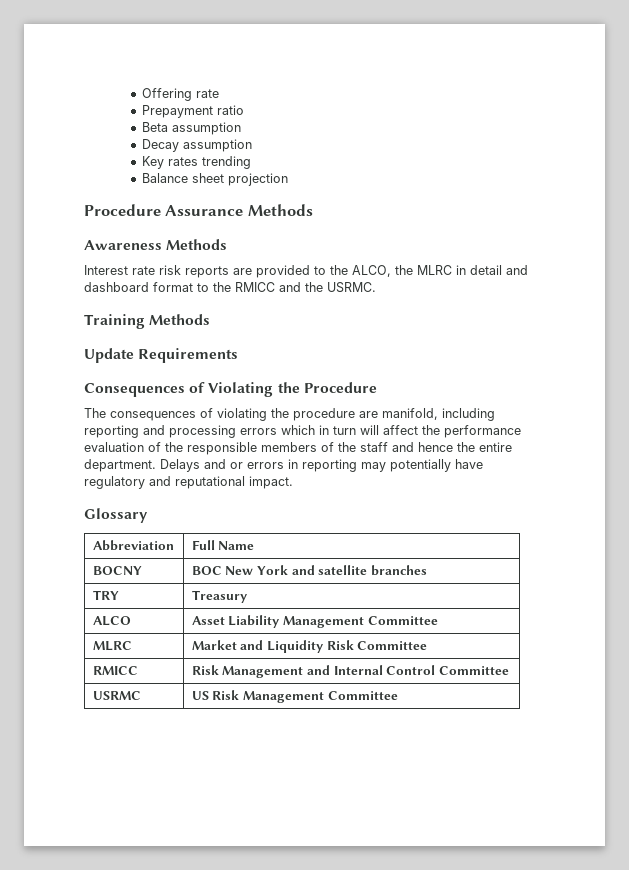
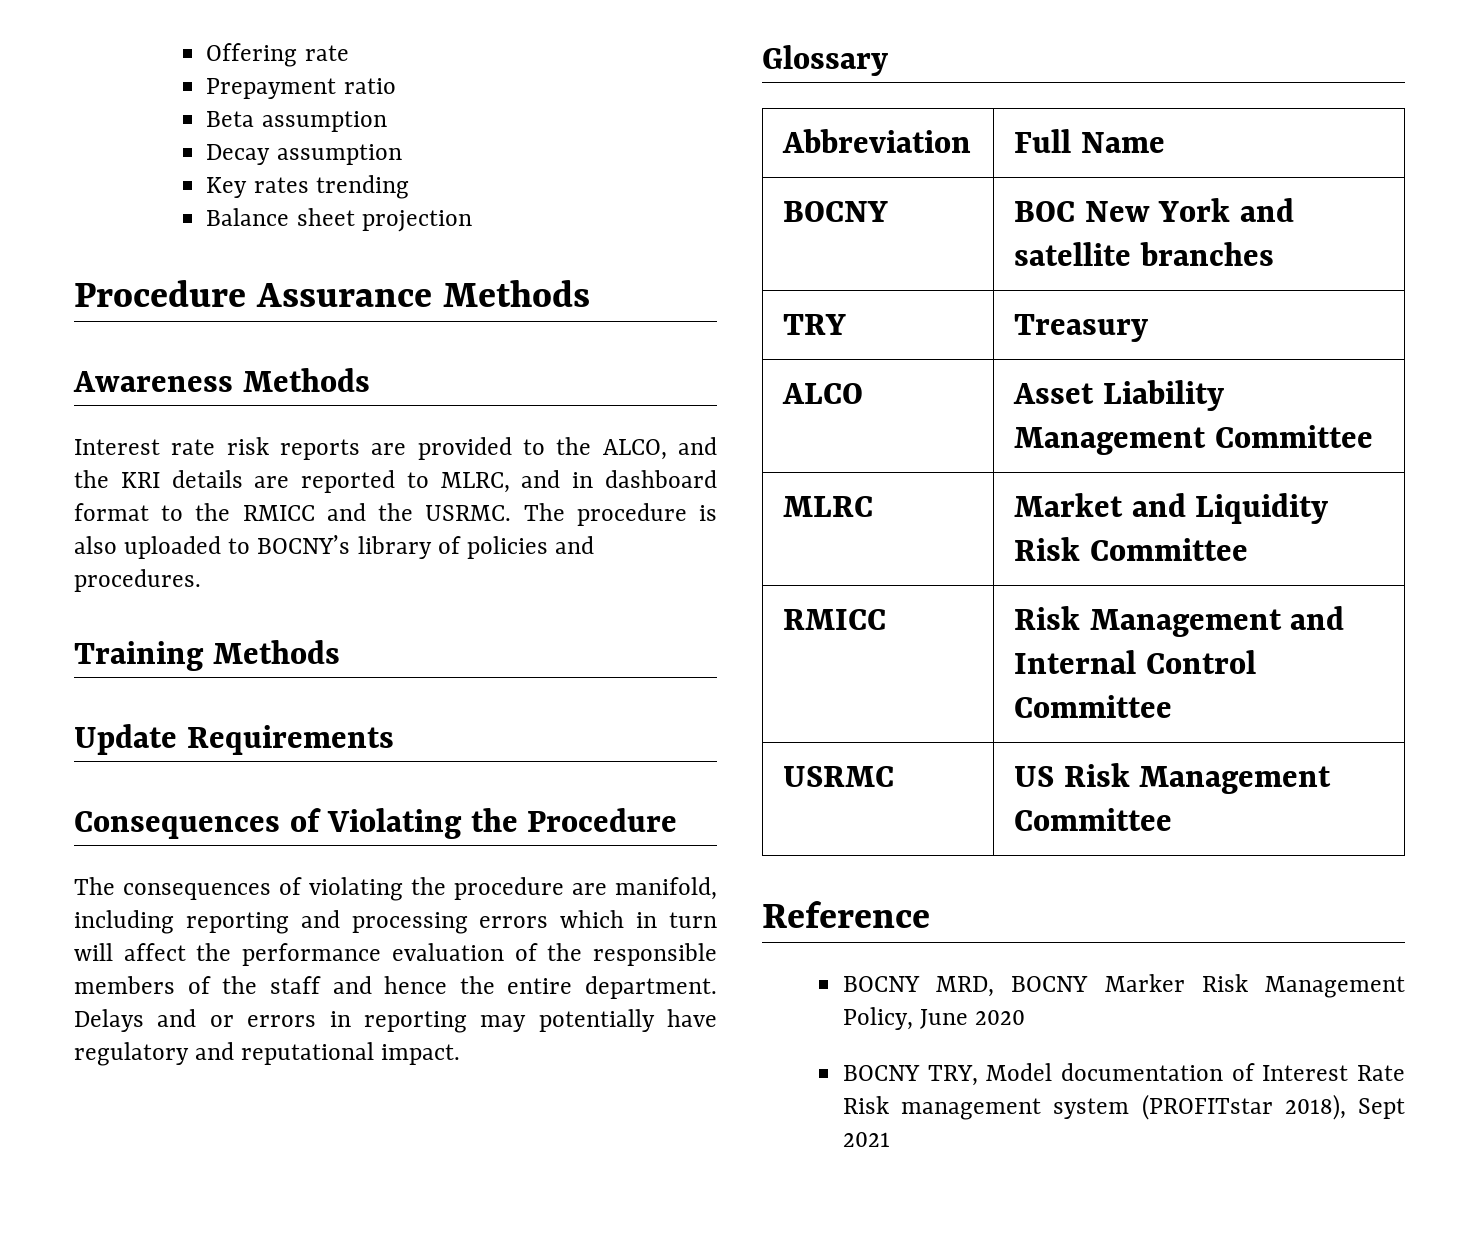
[395,265,528,275] the MLRC in detail and -> [678,437,717,455] [74,470,594,493] and the KRI details are reported to MLRC, and in
(376, 287) none -> [523,503,717,526] [74,535,595,559] [74,569,201,592] The procedure is also uploaded to BOCNY’s library of policies and procedures.
(398, 695) none -> [762,901,930,928] [842,974,1405,998] [842,1007,1026,1030] [842,1063,1405,1086] [842,1094,1405,1120] [842,1132,890,1147] // Reference // BOCNY MRD, BOCNY Marker Risk Management Policy, June 2020 // BOCNY TRY, Model documentation of Interest Rate Risk management system (PROFITstar 2018), Sept 2021

